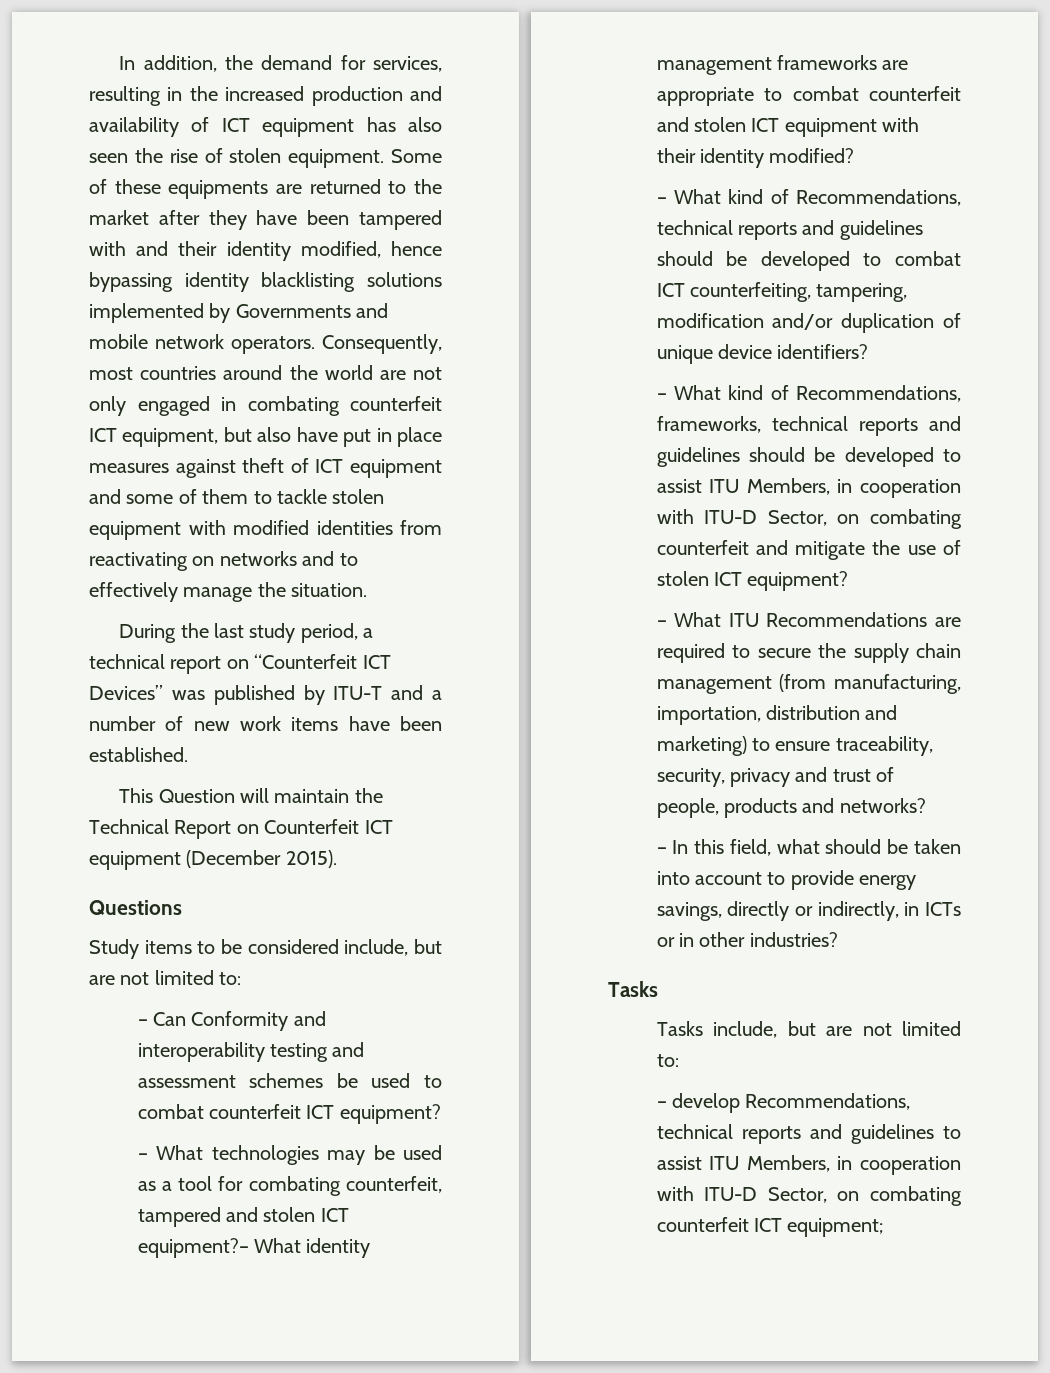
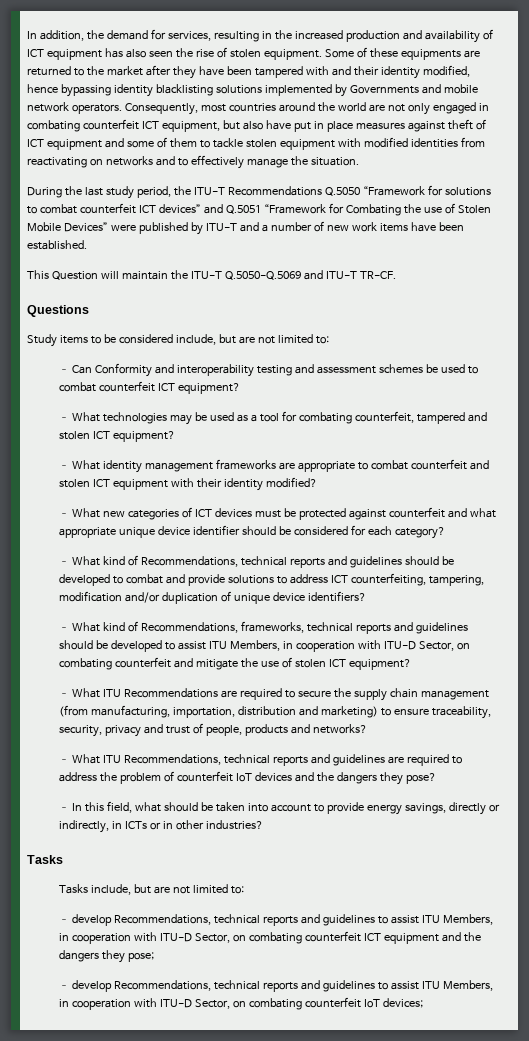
[363,628,374,638] [89,654,391,674] [89,685,205,700] a technical report on “Counterfeit ICT Devices” was -> [173,185,491,196] [27,203,491,216] [27,222,136,232] the ITU-T Recommendations Q.5050 “Framework for solutions to combat counterfeit ICT devices” and Q.5051 “Framework for Combating the use of Stolen Mobile Devices” were
[89,819,393,839] [89,850,337,870] Technical Report on Counterfeit ICT equipment (December 2015). -> [190,270,396,280] ITU-T Q.5050-Q.5069 and ITU-T TR-CF.
[137,1238,249,1258] equipment?– -> [113,431,176,442] [59,465,70,469] equipment? // –
(855, 155) none -> [59,507,496,520] [59,525,446,539] // – What new categories of ICT devices must be protected against counterfeit and what appropriate unique device identifier should be considered for each category?
(961, 258) none -> [166,574,329,586] and provide solutions to address
(926, 805) none -> [59,754,463,766] [59,771,437,785] // – What ITU Recommendations, technical reports and guidelines are required to address the problem of counterfeit IoT devices and the dangers they pose?
[787,1218,884,1237] equipment; -> [384,932,482,944] [59,950,155,963] [59,980,494,992] [59,997,424,1010] equipment and the dangers they pose; // – develop Recommendations, technical reports and guidelines to assist ITU Members, in cooperation with ITU-D Sector, on combating counterfeit IoT devices;

